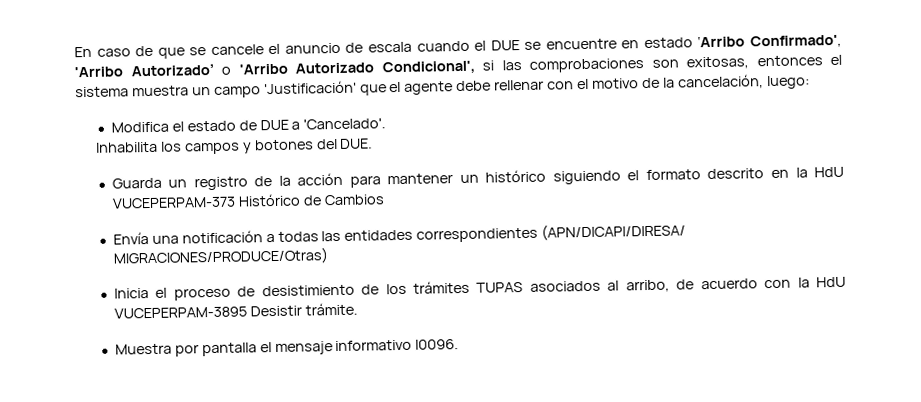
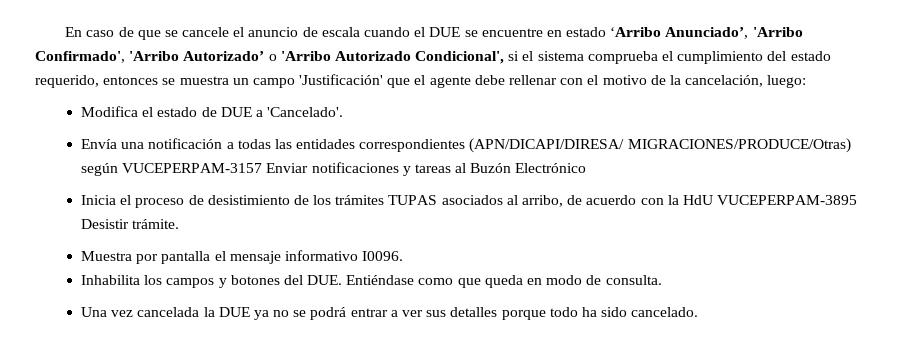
(746, 41) none -> [665,27,803,39] Anunciado’, 'Arribo
[501,54,842,73] [75,86,129,98] las comprobaciones son exitosas, entonces el sistema -> [522,51,831,64] [35,75,176,88] el sistema comprueba el cumplimiento del estado requerido, entonces se
[95,138,374,155] [111,166,844,191] [111,193,385,209] // Inhabilita los campos y botones del DUE. // Guarda un registro de la acción para mantener un histórico siguiendo el formato descrito en la HdU VUCEPERPAM-373 Histórico de Cambios -> (344, 112) none
(328, 257) none -> [80,162,587,176] según VUCEPERPAM-3157 Enviar notificaciones y tareas al Buzón Electrónico
(460, 344) none -> [80,275,662,288] [80,307,699,320] // Inhabilita los campos y botones del DUE. Entiéndase como que queda en modo de consulta. // Una vez cancelada la DUE ya no se podrá entrar a ver sus detalles porque todo ha sido cancelado.

